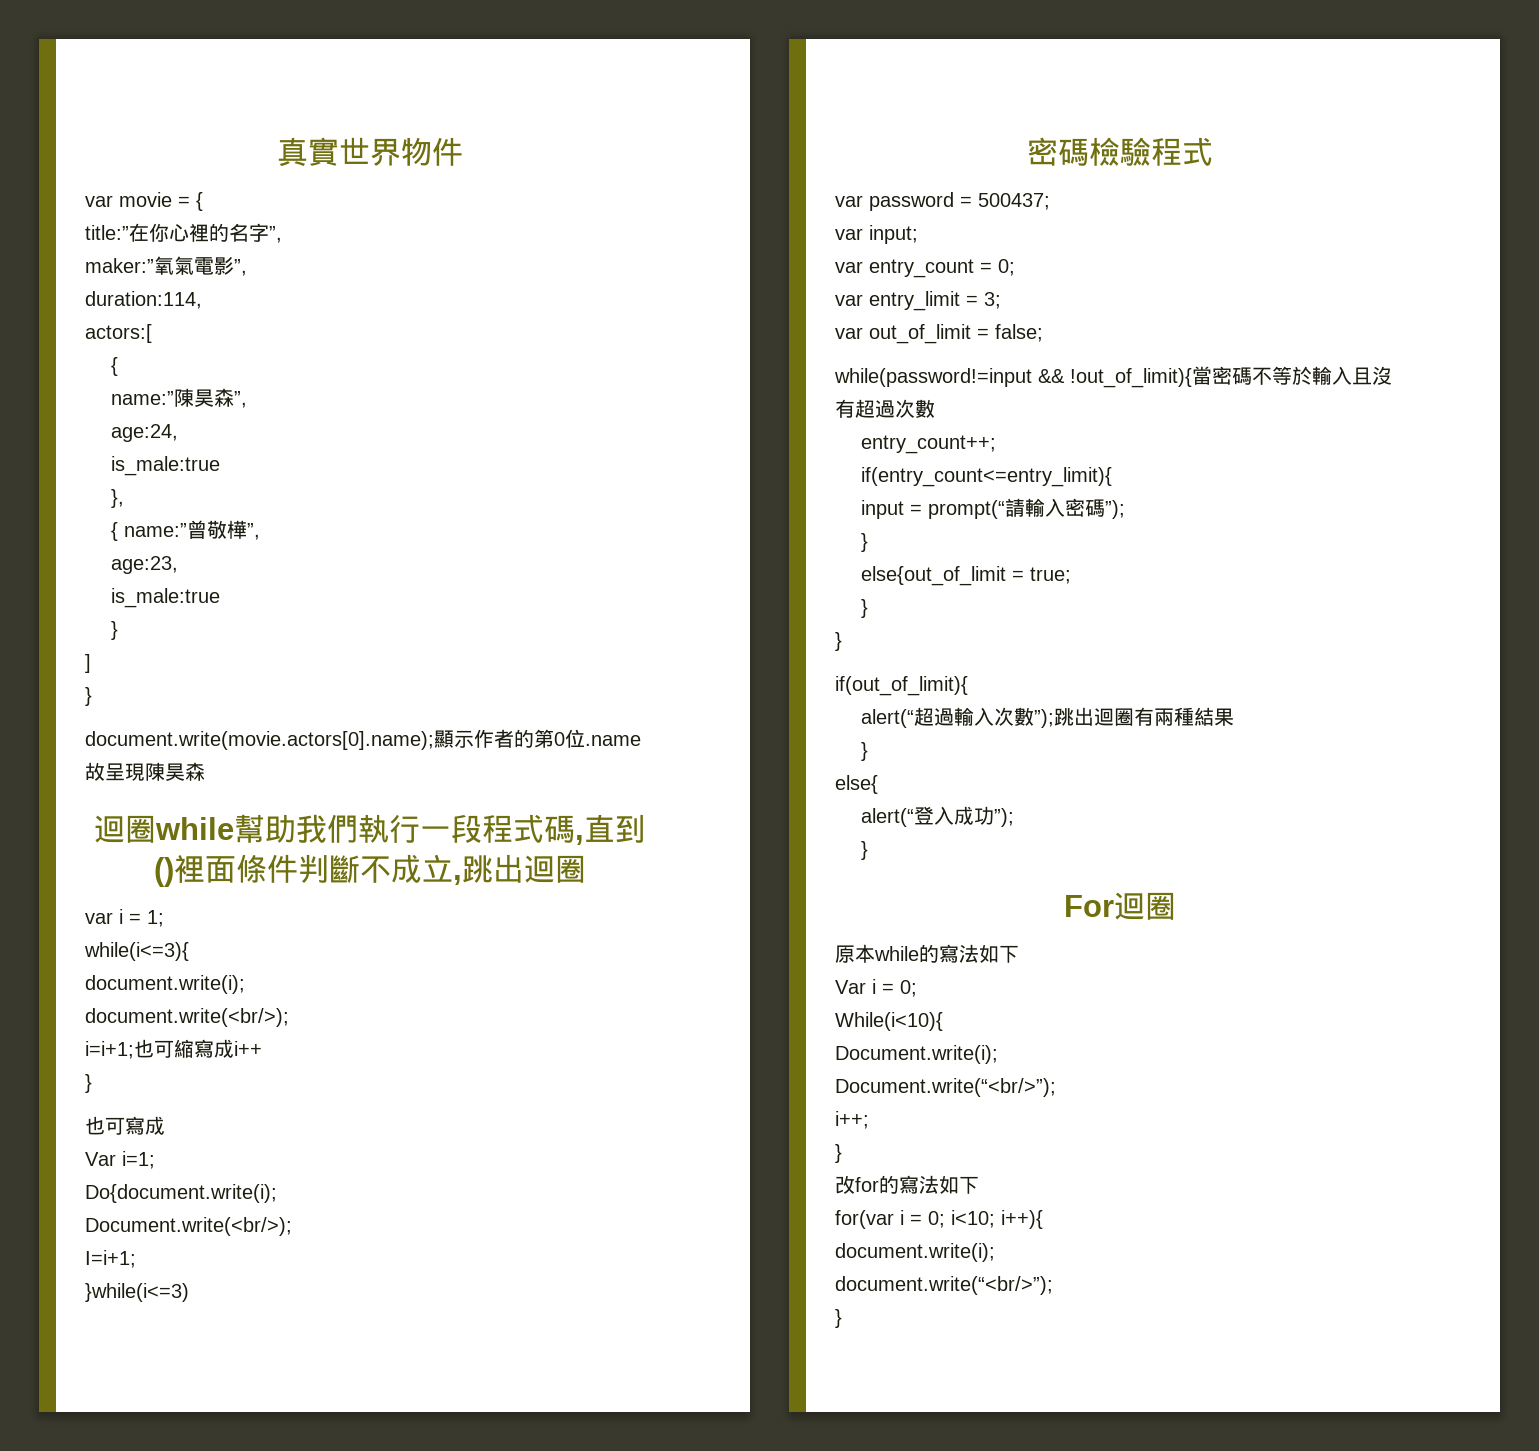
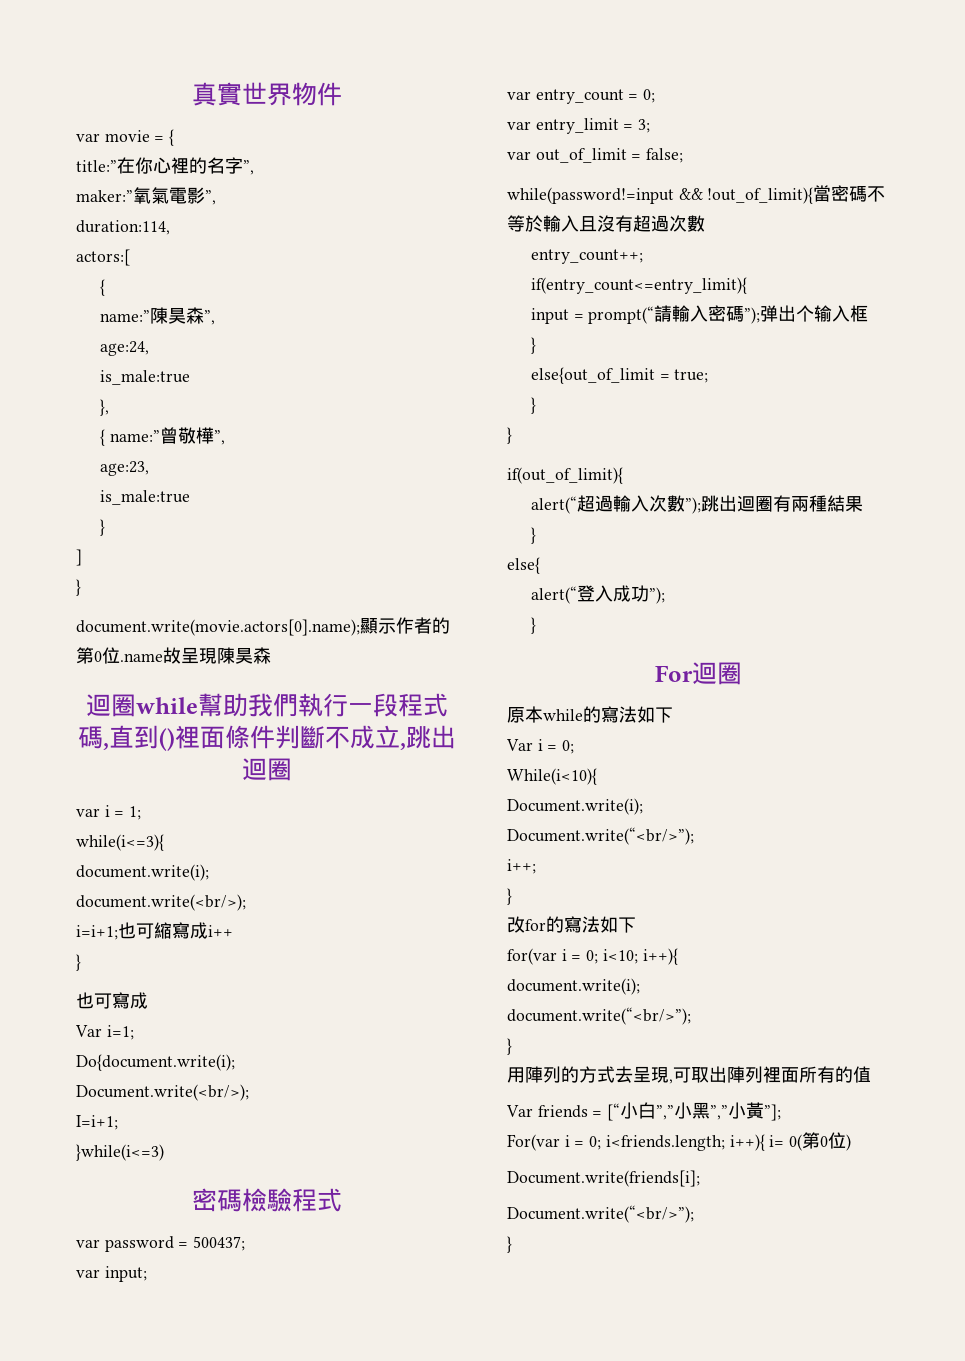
(1126, 509) none -> [760,305,869,322] 弹出个输入框
(842, 1318) none -> [507,1066,871,1084] [506,1102,782,1121] [507,1132,852,1151] [507,1170,700,1187] [507,1205,694,1223] [507,1236,512,1253] // 用陣列的方式去呈現,可取出陣列裡面所有的值 // Var friends = [“小白”,”小黑”,”小黃”]; // For(var i = 0; i<friends.length; i++){ i= 0(第0位) // Document.write(friends[i]; // Document.write(“<br/>”); // }

